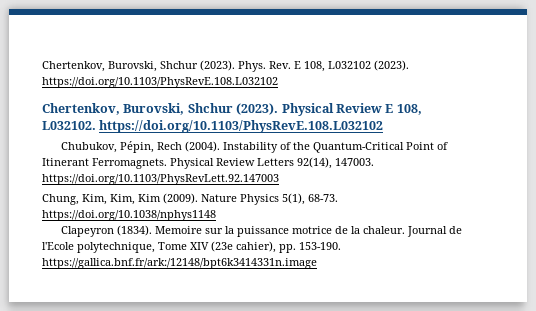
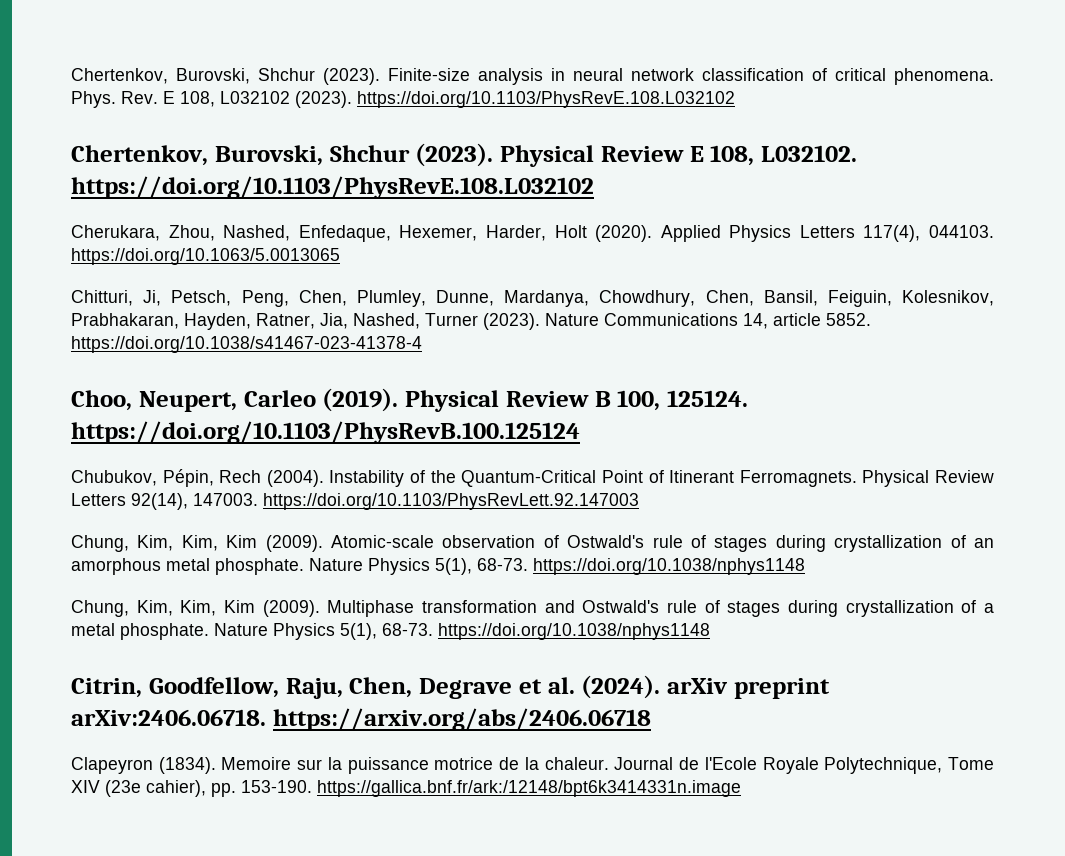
[42,60,235,72] Chertenkov, Burovski, Shchur (2023). -> [71,68,994,85] Chertenkov, Burovski, Shchur (2023). Finite-size analysis in neural network classification of critical phenomena.
(384, 126) none -> [71,225,995,242] [71,248,340,265] [71,290,994,307] [71,313,871,330] [71,336,422,353] [71,388,748,412] [71,421,580,444] // Cherukara, Zhou, Nashed, Enfedaque, Hexemer, Harder, Holt (2020). Applied Physics Letters 117(4), 044103. https://doi.org/10.1063/5.0013065 // Chitturi, Ji, Petsch, Peng, Chen, Plumley, Dunne, Mardanya, Chowdhury, Chen, Bansil, Feiguin, Kolesnikov, Prabhakaran, Hayden, Ratner, Jia, Nashed, Turner (2023). Nature Communications 14, article 5852. https://doi.org/10.1038/s41467-023-41378-4 // Choo, Neupert, Carleo (2019). Physical Review B 100, 125124. https://doi.org/10.1103/PhysRevB.100.125124
[201,193,338,205] [42,210,216,221] Nature Physics 5(1), 68-73. https://doi.org/10.1038/nphys1148 -> [331,535,994,552] [71,558,805,575] [71,600,994,617] [71,623,710,640] [71,675,830,699] [71,708,651,731] Atomic-scale observation of Ostwald's rule of stages during crystallization of an amorphous metal phosphate. Nature Physics 5(1), 68-73. https://doi.org/10.1038/nphys1148 // Chung, Kim, Kim, Kim (2009). Multiphase transformation and Ostwald's rule of stages during crystallization of a metal phosphate. Nature Physics 5(1), 68-73. https://doi.org/10.1038/nphys1148 // Citrin, Goodfellow, Raju, Chen, Degrave et al. (2024). arXiv preprint arXiv:2406.06718. https://arxiv.org/abs/2406.06718
[77,242,155,253] polytechnique, -> [762,757,943,774] Royale Polytechnique,

